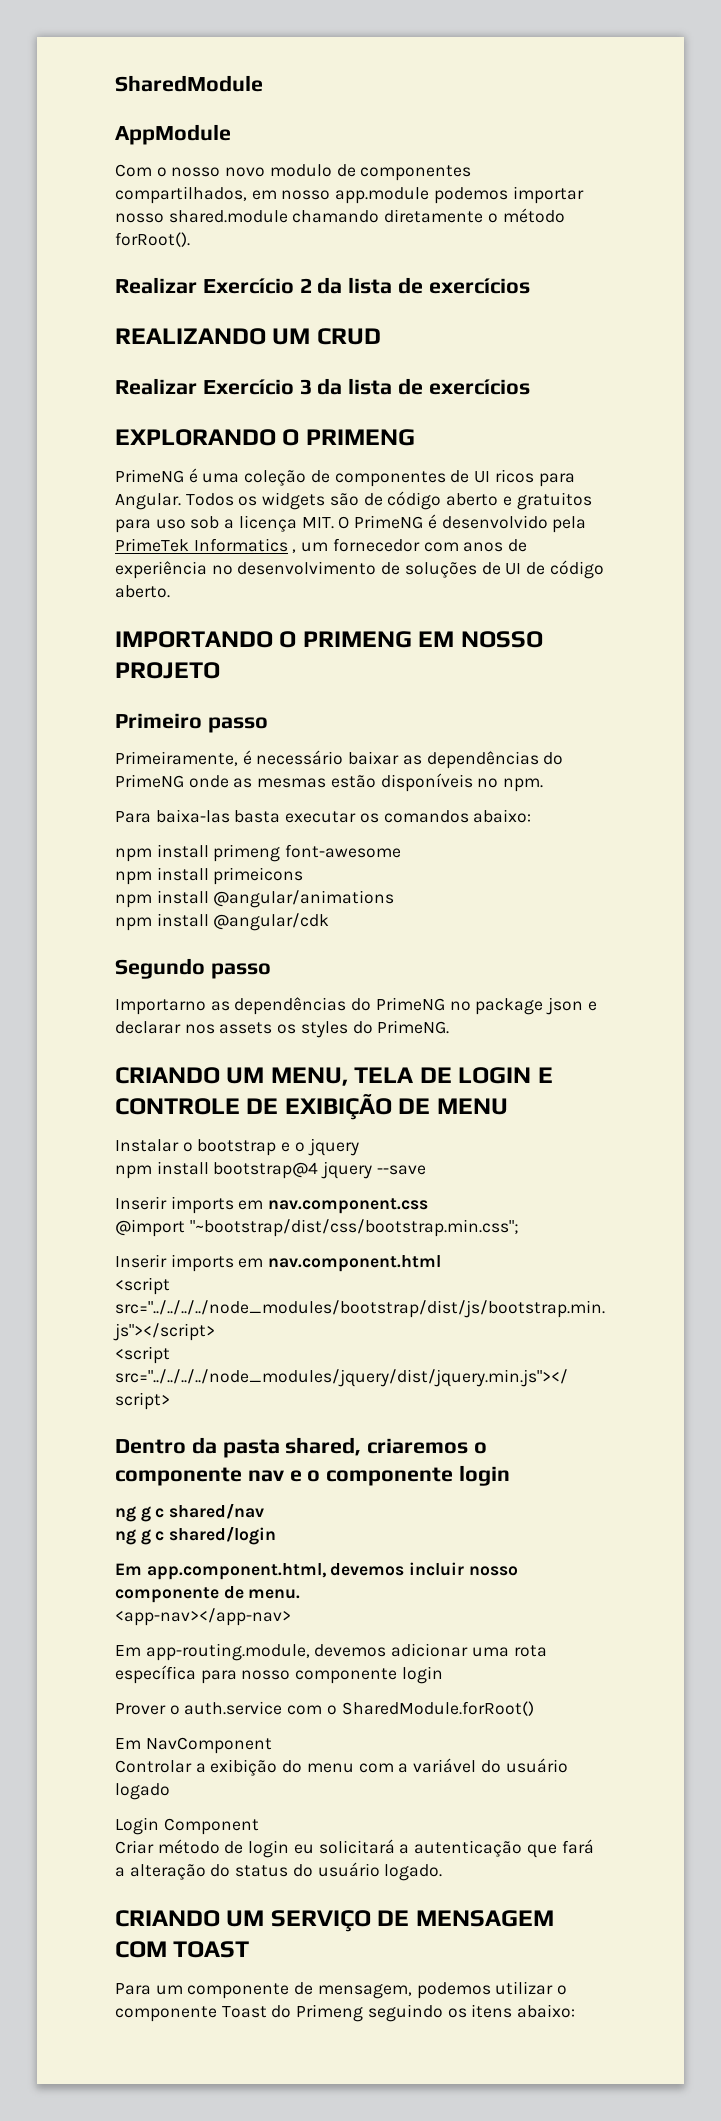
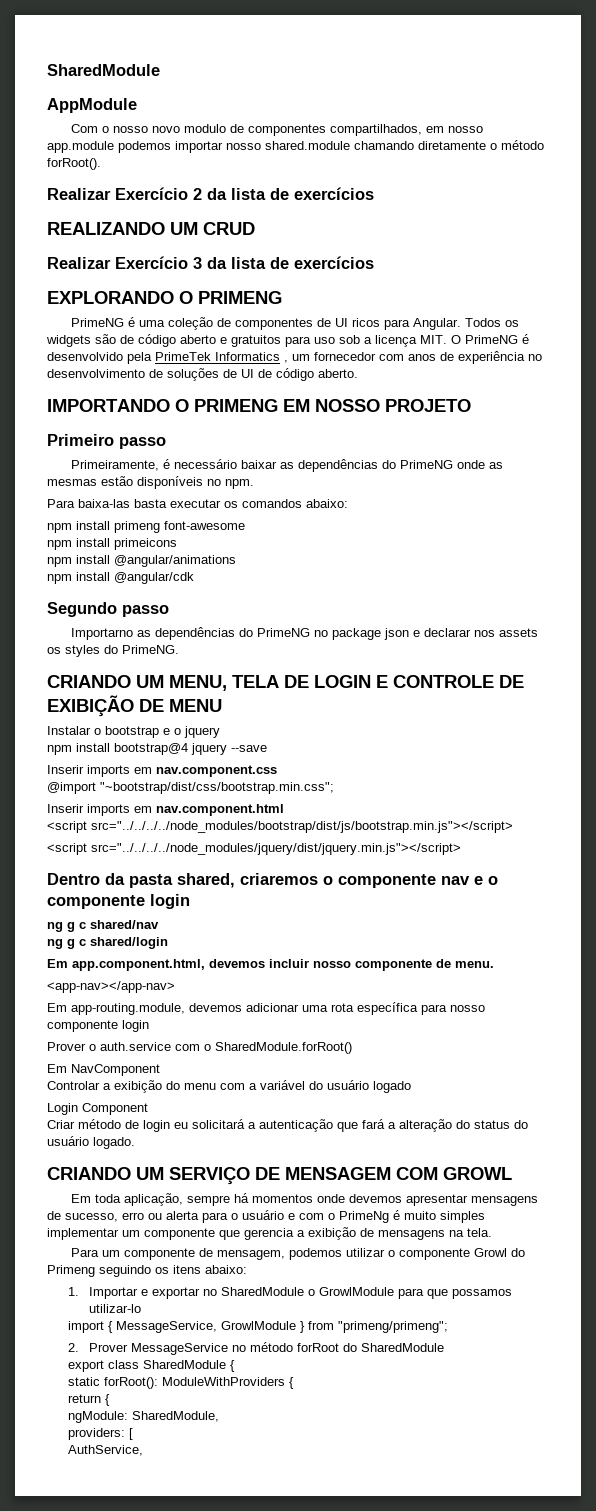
[173,1941,250,1958] TOAST -> [443,1167,512,1180] [70,1193,538,1206] [47,1210,485,1223] [47,1227,492,1240] GROWL // Em toda aplicação, sempre há momentos onde devemos apresentar mensagens de sucesso, erro ou alerta para o usuário e com o PrimeNg é muito simples implementar um componente que gerencia a exibição de mensagens na tela.
[221,2006,267,2018] Toast -> [473,1248,507,1257] Growl
(576, 2011) none -> [68,1287,513,1299] [89,1304,142,1313] [68,1321,449,1333] [68,1342,445,1355] [68,1360,236,1372] [68,1377,295,1389] [68,1394,111,1406] [68,1411,220,1423] [68,1428,134,1440] [68,1445,144,1456] // 1. Importar e exportar no SharedModule o GrowlModule para que possamos utilizar-lo // import { MessageService, GrowlModule } from "primeng/primeng"; // 2. Prover MessageService no método forRoot do SharedModule // export class SharedModule { // static forRoot(): ModuleWithProviders { // return { // ngModule: SharedModule, // providers: [ // AuthService,

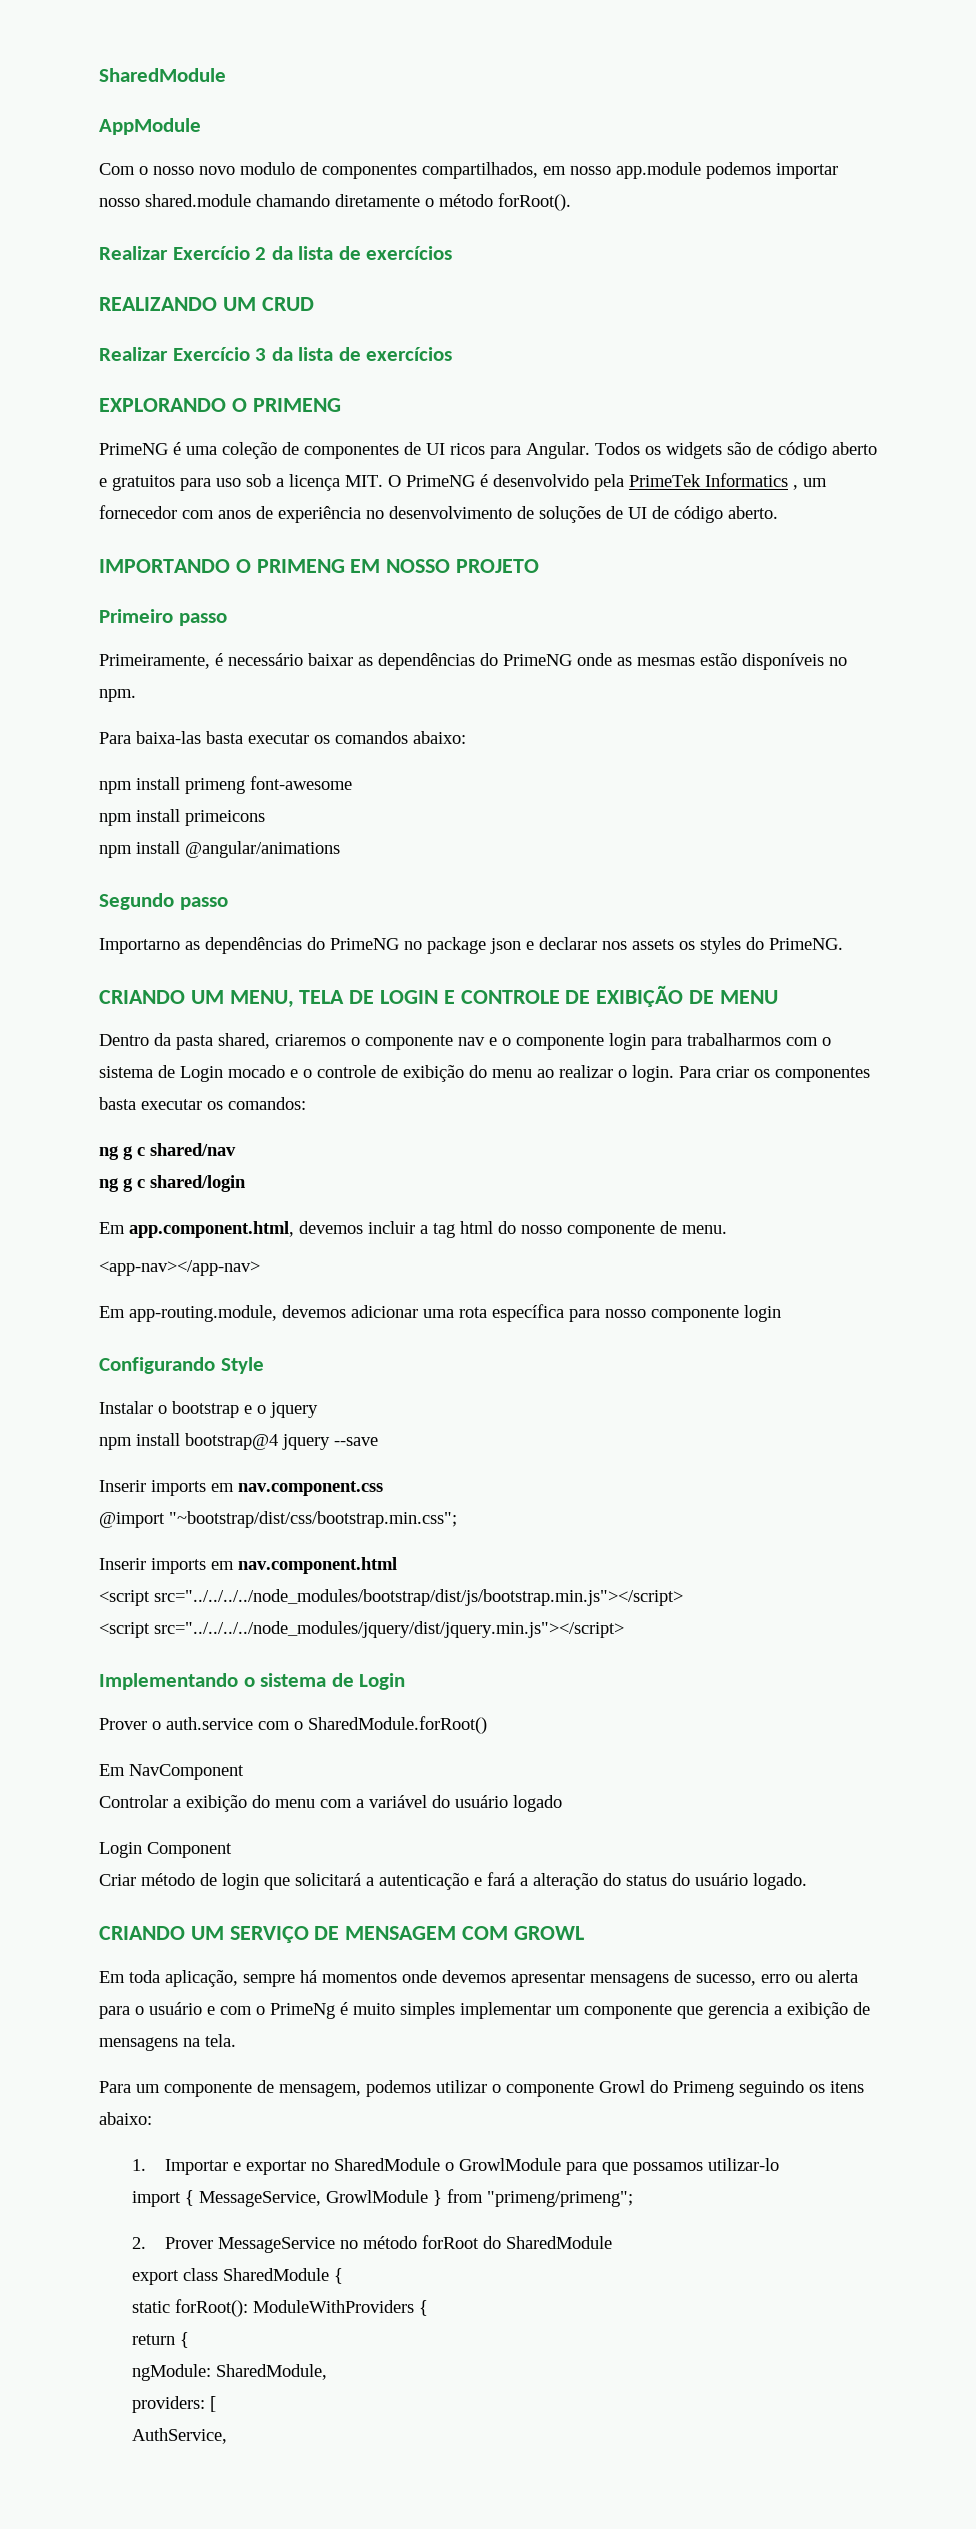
[47,572,194,584] // npm install @angular/cdk -> (340, 849) none
(222, 705) none -> [99,1033,831,1050] [99,1065,870,1082] [99,1097,306,1110] [99,1143,236,1160] [99,1175,246,1192] [99,1221,727,1238] [99,1260,260,1276] [99,1304,781,1322] [99,1357,264,1374] // Dentro da pasta shared, criaremos o componente nav e o componente login para trabalharmos com o sistema de Login mocado e o controle de exibição do menu ao realizar o login. Para criar os componentes basta executar os comandos: // ng g c shared/nav // ng g c shared/login // Em app.component.html, devemos incluir a tag html do nosso componente de menu. // <app-nav></app-nav> // Em app-routing.module, devemos adicionar uma rota específica para nosso componente login // Configurando Style
[47,873,498,888] [47,894,190,909] [47,920,159,932] [47,937,168,949] [47,959,494,971] [47,981,175,993] [47,1002,485,1015] [47,1020,149,1032] Dentro da pasta shared, criaremos o componente nav e o componente login // ng g c shared/nav // ng g c shared/login // Em app.component.html, devemos incluir nosso componente de menu. // <app-nav></app-nav> // Em app-routing.module, devemos adicionar uma rota específica para nosso componente login -> [99,1673,406,1690] Implementando o sistema de Login
[174,1122,188,1129] eu -> [264,1877,290,1890] que
[337,1122,358,1132] que -> [474,1877,482,1886] e

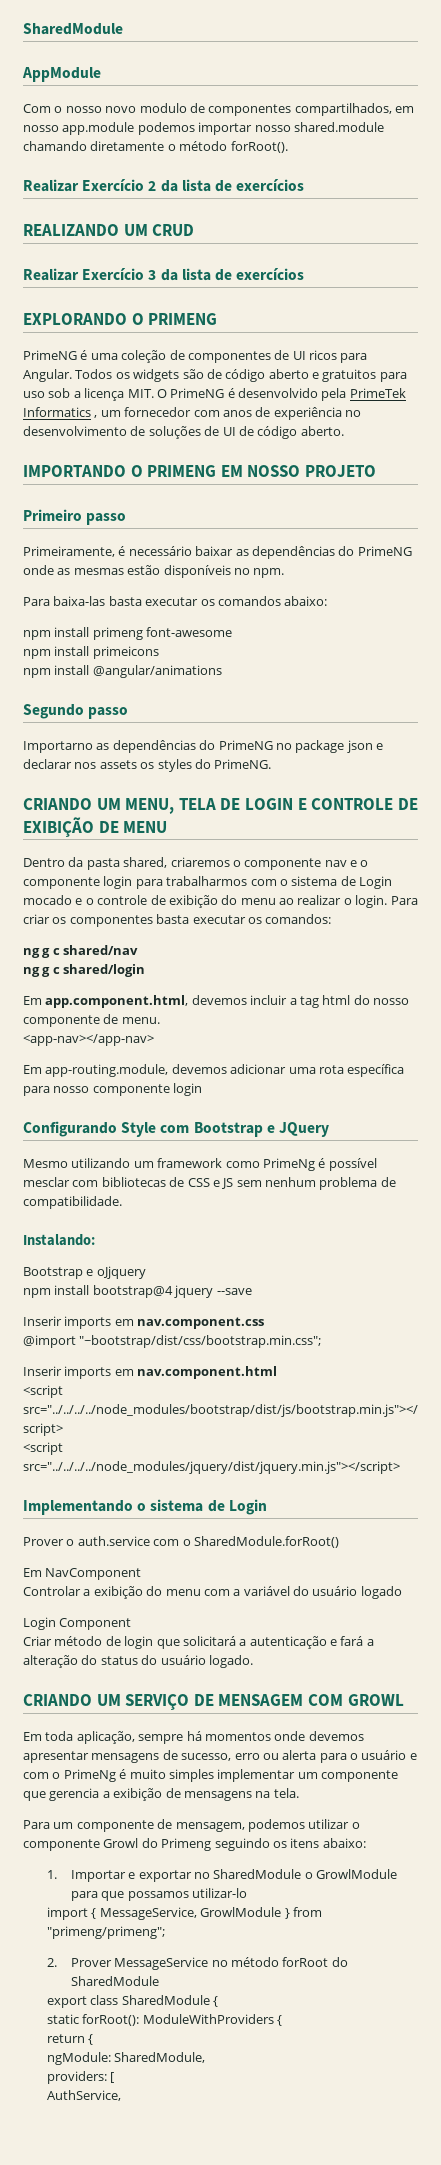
[99,1401,318,1418] // Instalar o bootstrap e o jquery -> [160,1122,329,1137] [23,1158,377,1171] [23,1177,396,1190] [23,1196,122,1209] [23,1234,95,1246] [23,1266,146,1279] com Bootstrap e JQuery // Mesmo utilizando um framework como PrimeNg é possível mesclar com bibliotecas de CSS e JS sem nenhum problema de compatibilidade. // Instalando: // Bootstrap e oJjquery

